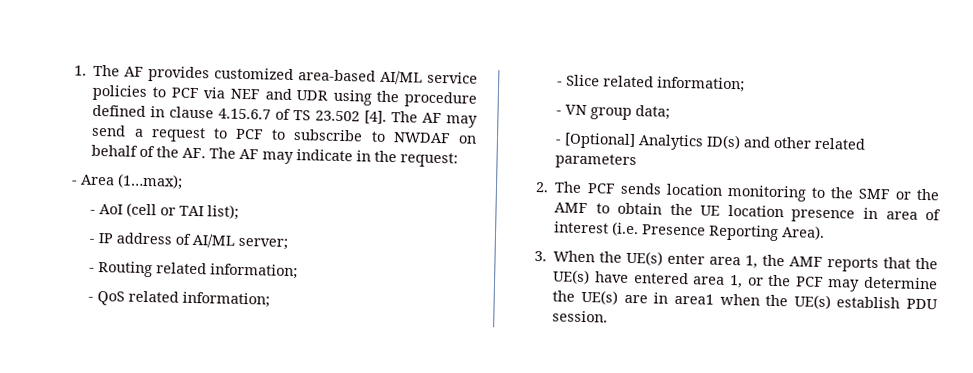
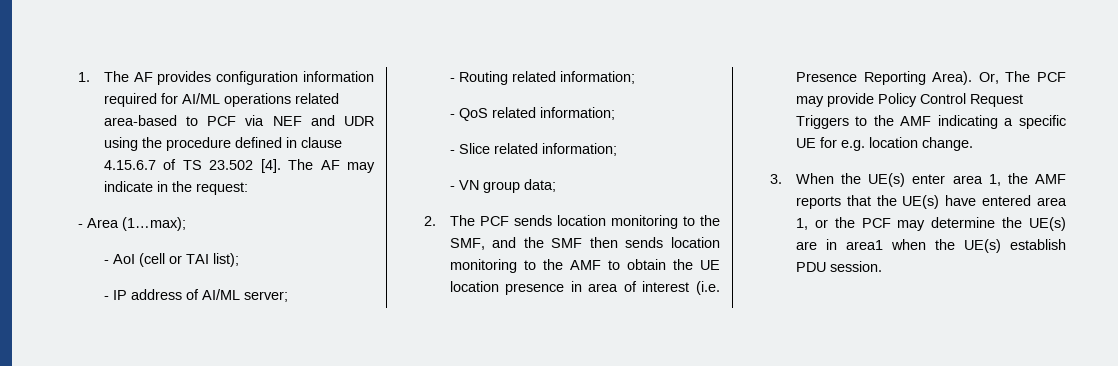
[214,67,478,85] [92,84,148,102] customized area-based AI/ML service policies -> [216,71,374,85] [103,93,339,107] [103,115,177,126] configuration information required for AI/ML operations related area-based
[91,124,478,144] [91,144,295,165] send a request to PCF to subscribe to NWDAF on behalf of the AF. The AF may -> (375, 167) none
[555,132,867,151] [555,153,638,170] // - [Optional] Analytics ID(s) and other related parameters -> (556, 185) none
[857,188,911,200] SMF or -> [449,237,720,250] [449,259,536,273] SMF, and the SMF then sends location monitoring to
(826, 232) none -> [978,71,1066,84] [795,93,1023,107] [795,115,1066,129] [795,137,973,151] Or, The PCF may provide Policy Control Request Triggers to the AMF indicating a specific UE for e.g. location change.

